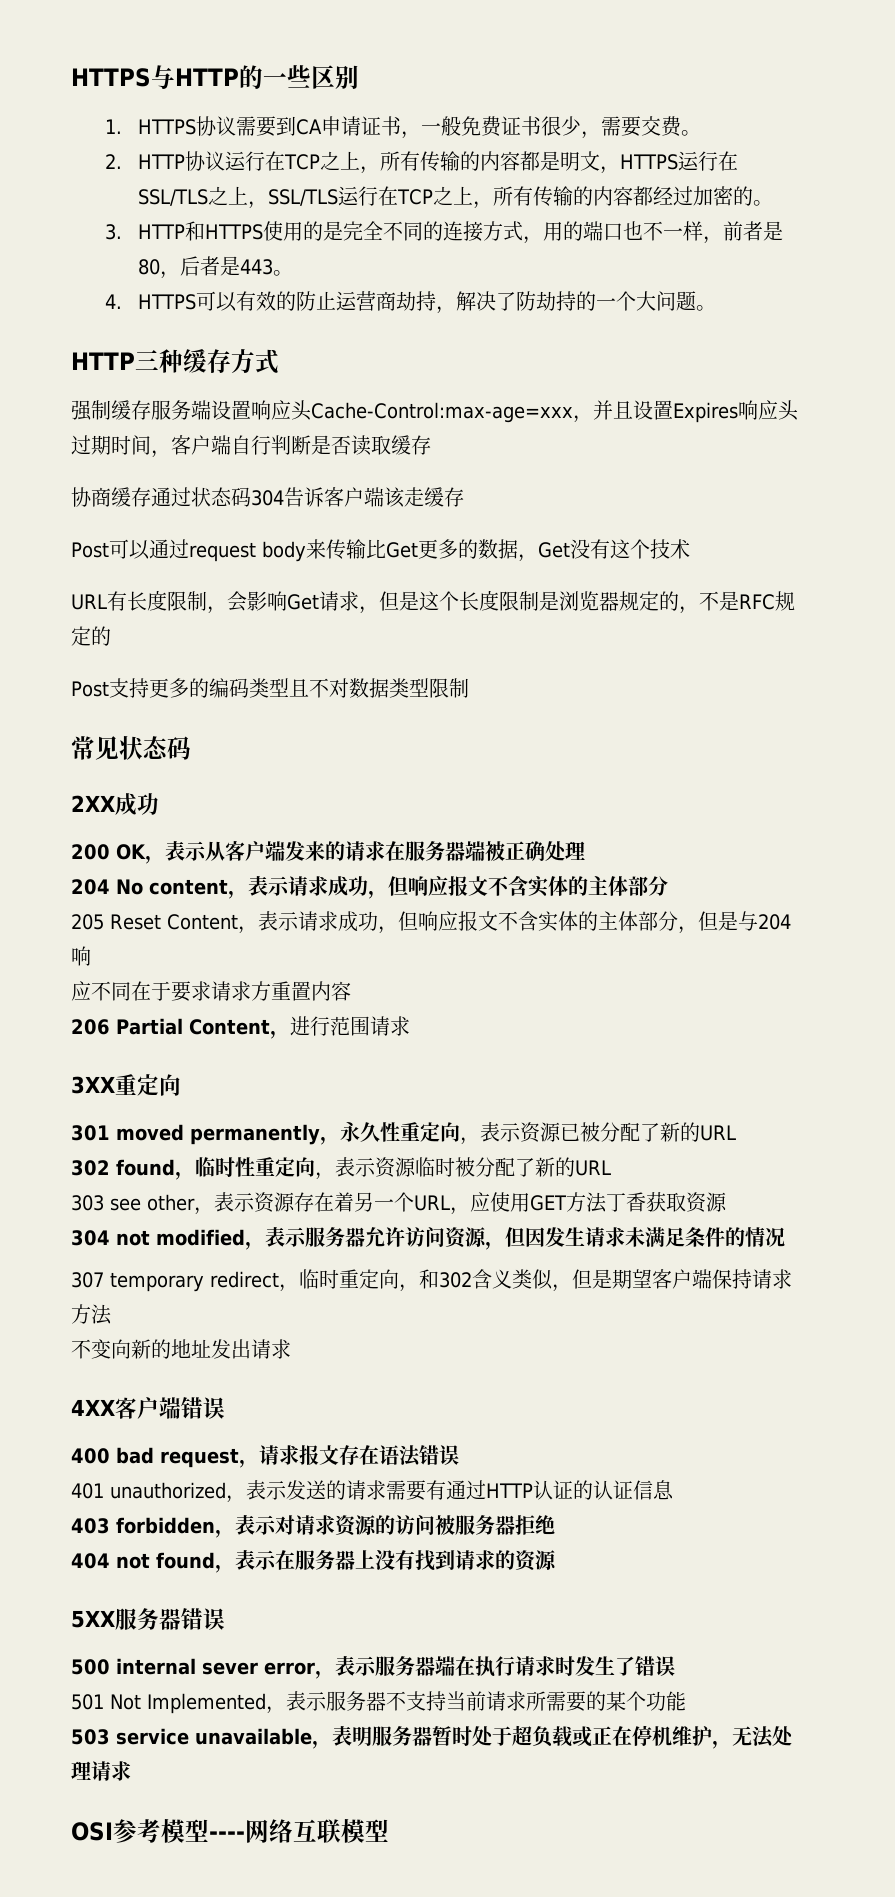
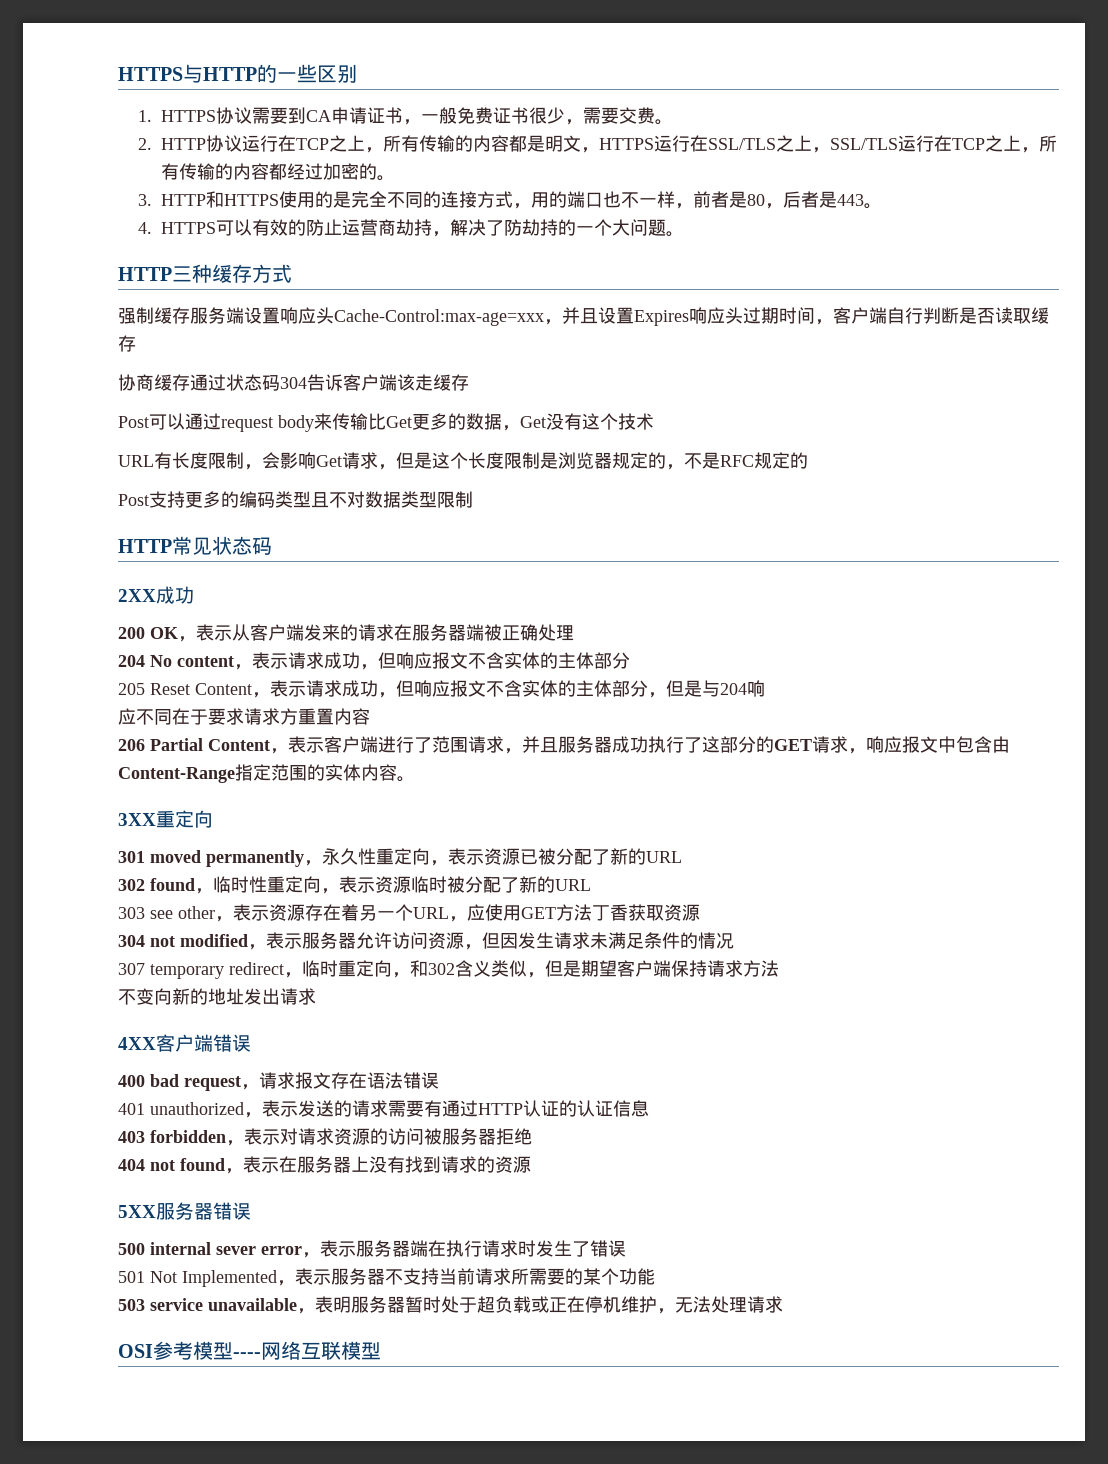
(469, 688) none -> [118,539,172,553] HTTP
[290,1016,410,1036] 进行范围请求 -> [288,736,1010,754] [118,764,415,783] 表示客户端进行了范围请求，并且服务器成功执行了这部分的GET请求，响应报文中包含由Content-Range指定范围的实体内容。

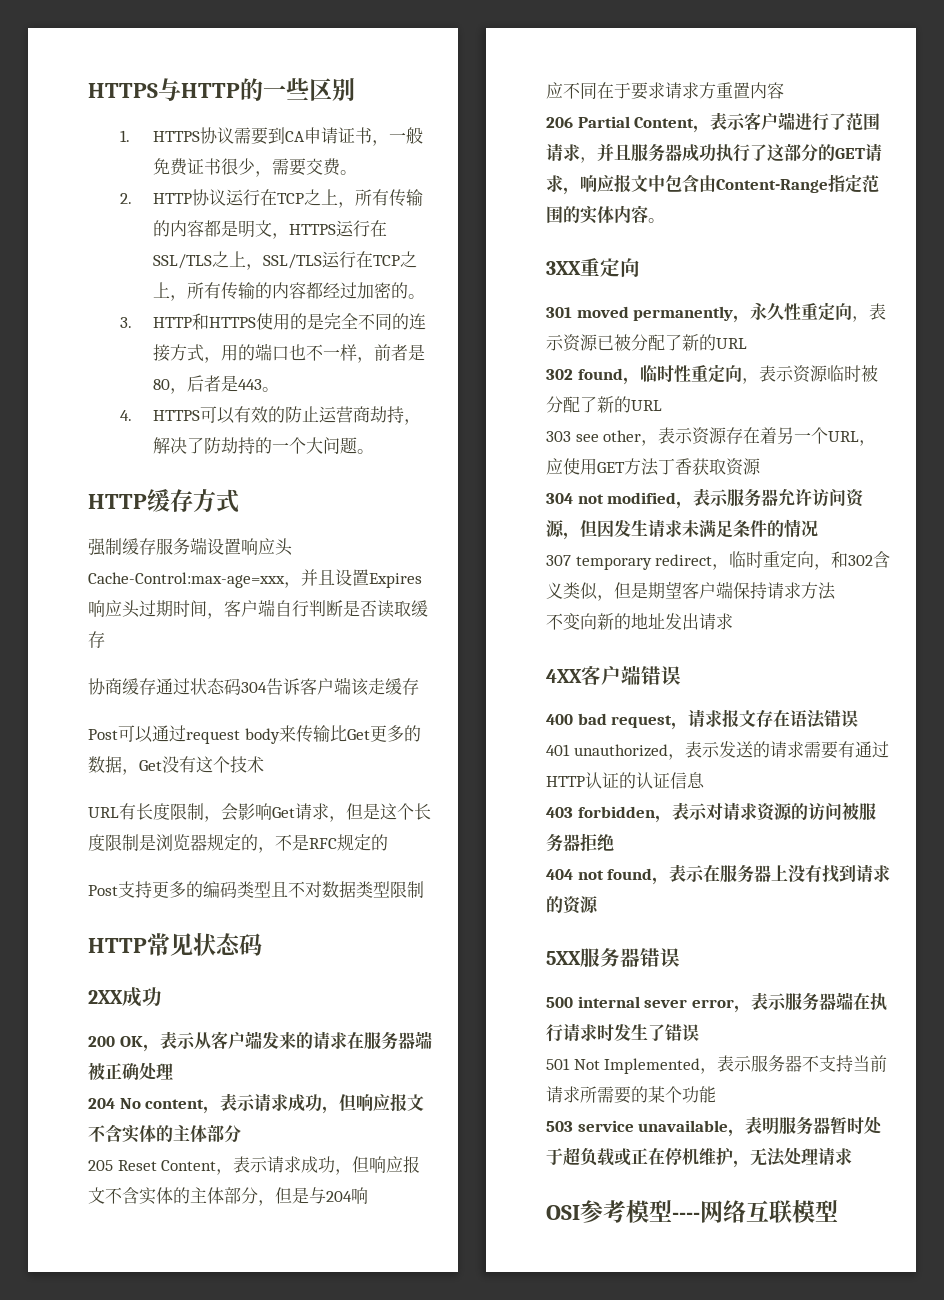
[172,264,212,283] 三种 -> (147, 501) none

